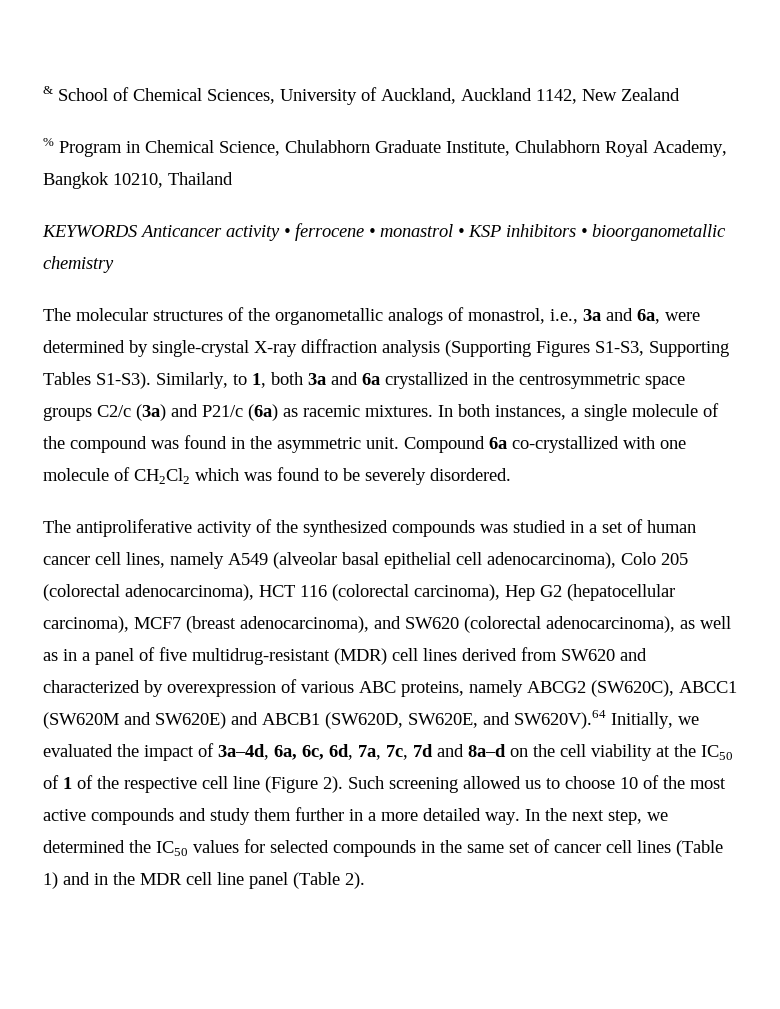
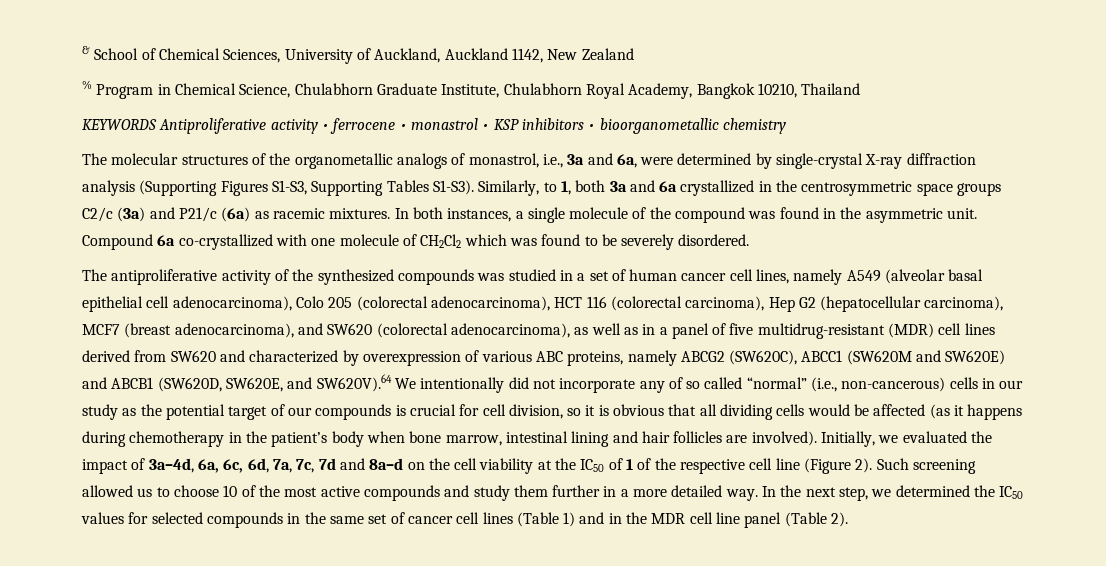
[140,225,222,237] Anticancer -> [159,118,267,134] Antiproliferative
(606, 719) none -> [394,377,1024,393] [82,404,1023,420] [82,431,817,447] We intentionally did not incorporate any of so called “normal” (i.e., non-cancerous) cells in our study as the potential target of our compounds is crucial for cell division, so it is obvious that all dividing cells would be affected (as it happens during chemotherapy in the patient’s body when bone marrow, intestinal lining and hair follicles are involved).

